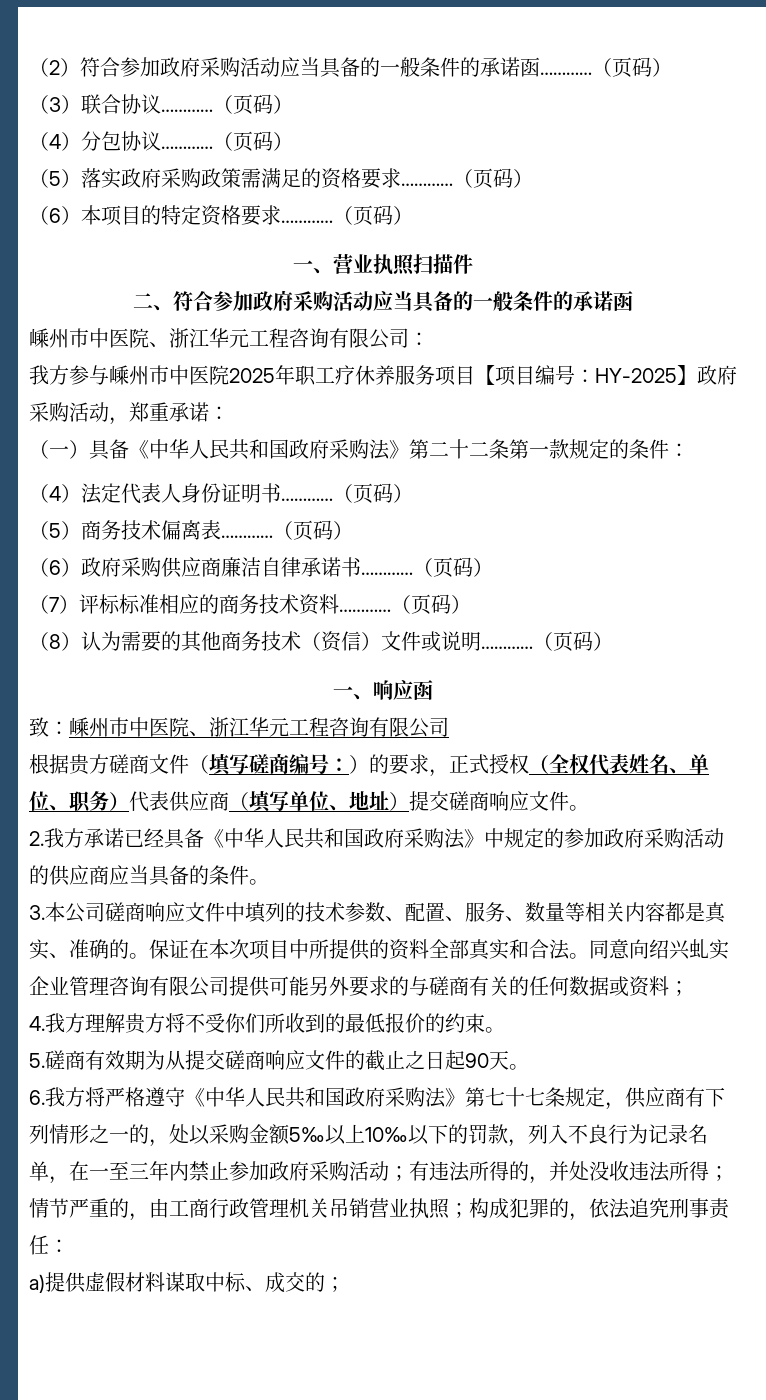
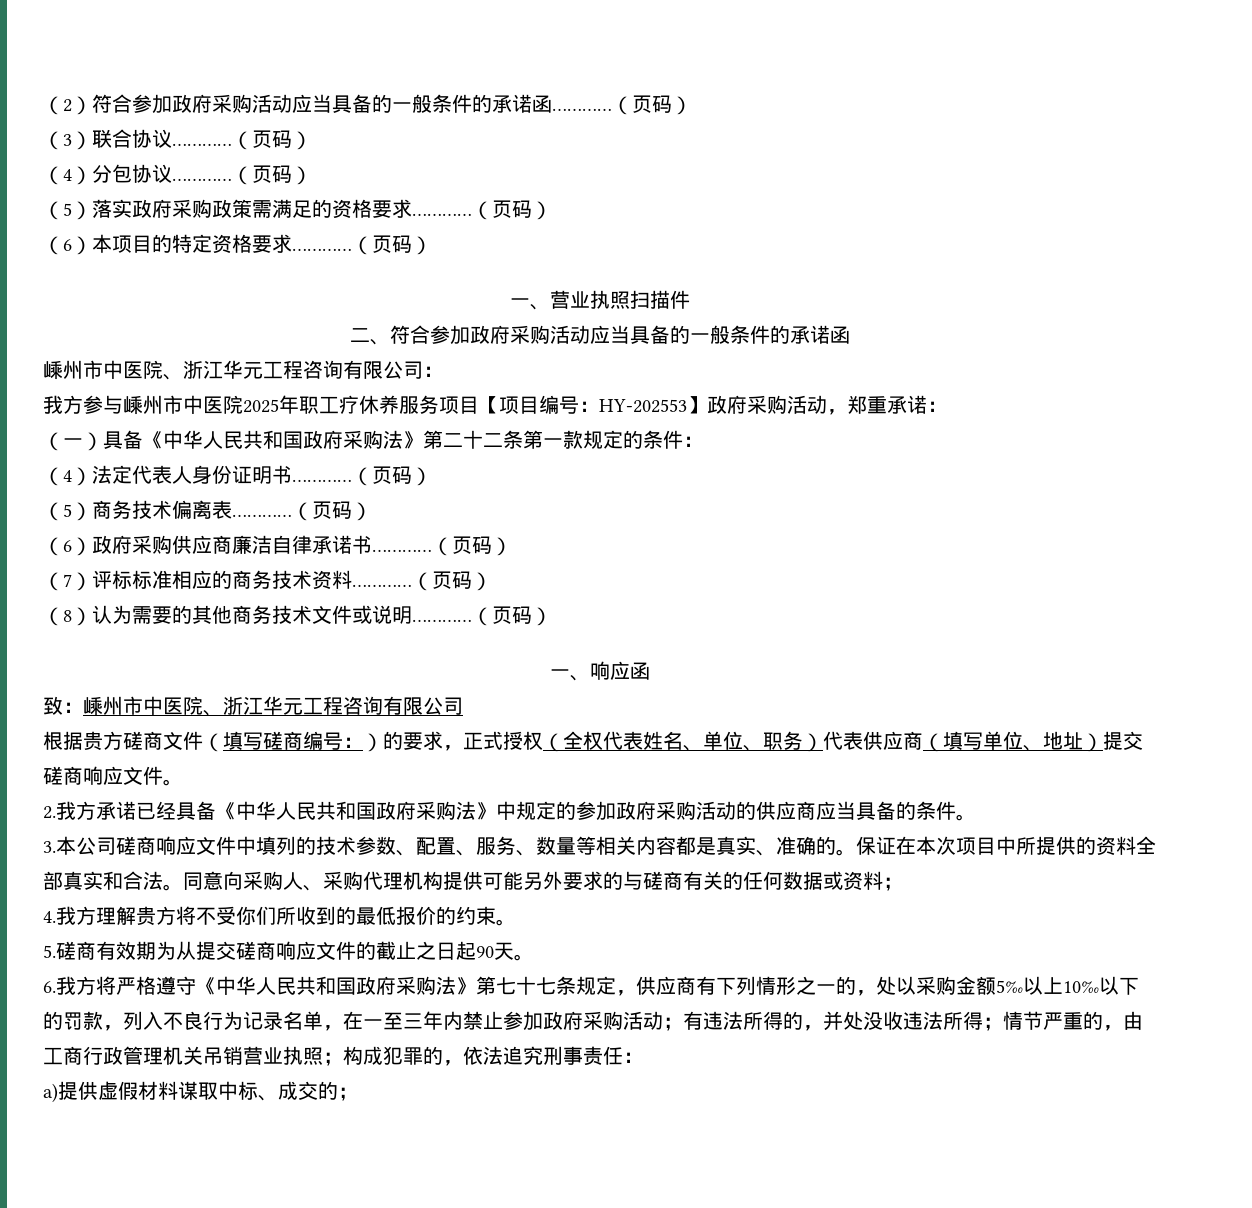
[595,368,677,383] HY-2025 -> [599,399,687,413] HY-202553
[301,631,381,652] （资信） -> (312, 614) none
[649,939,729,960] [29,976,229,997] 绍兴虬实企业管理咨询有限公司 -> [243,871,443,891] 采购人、采购代理机构

